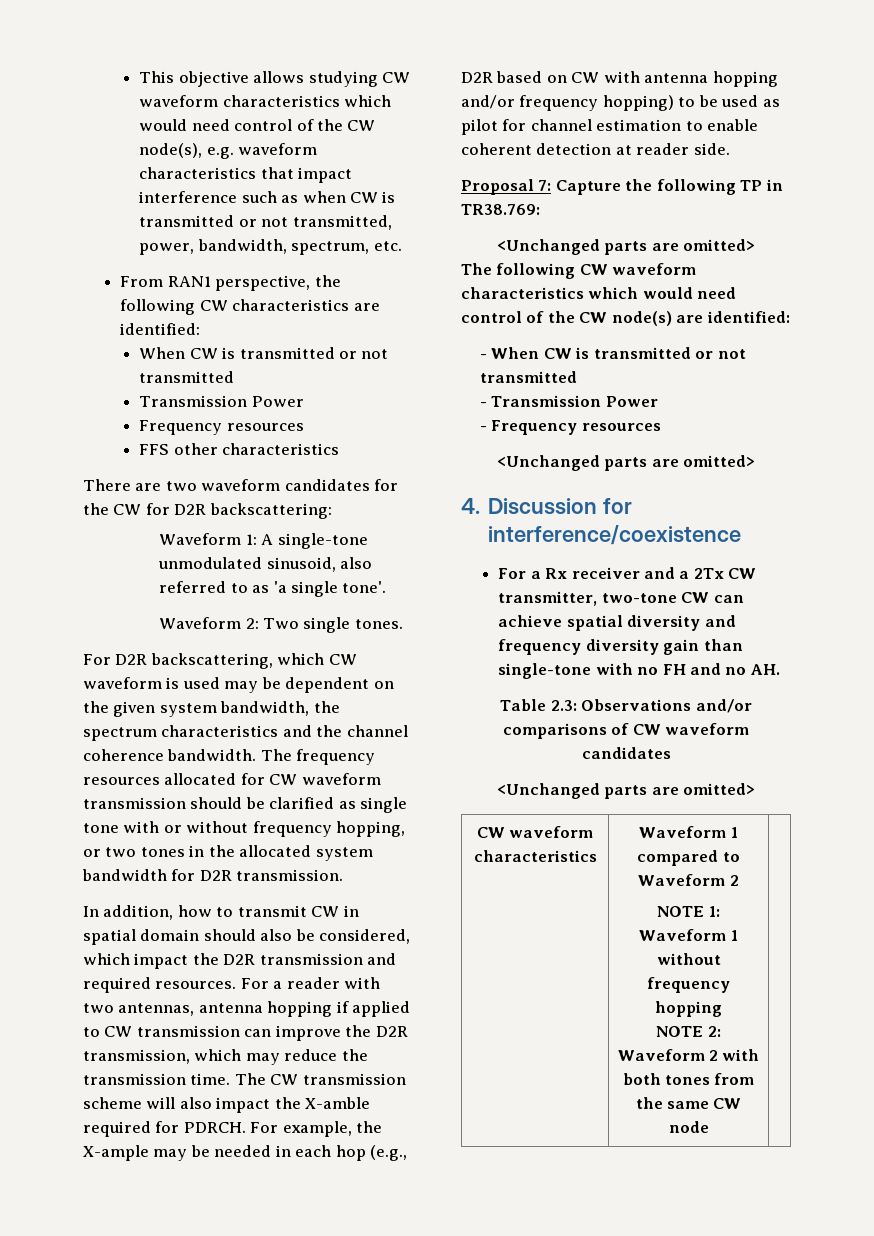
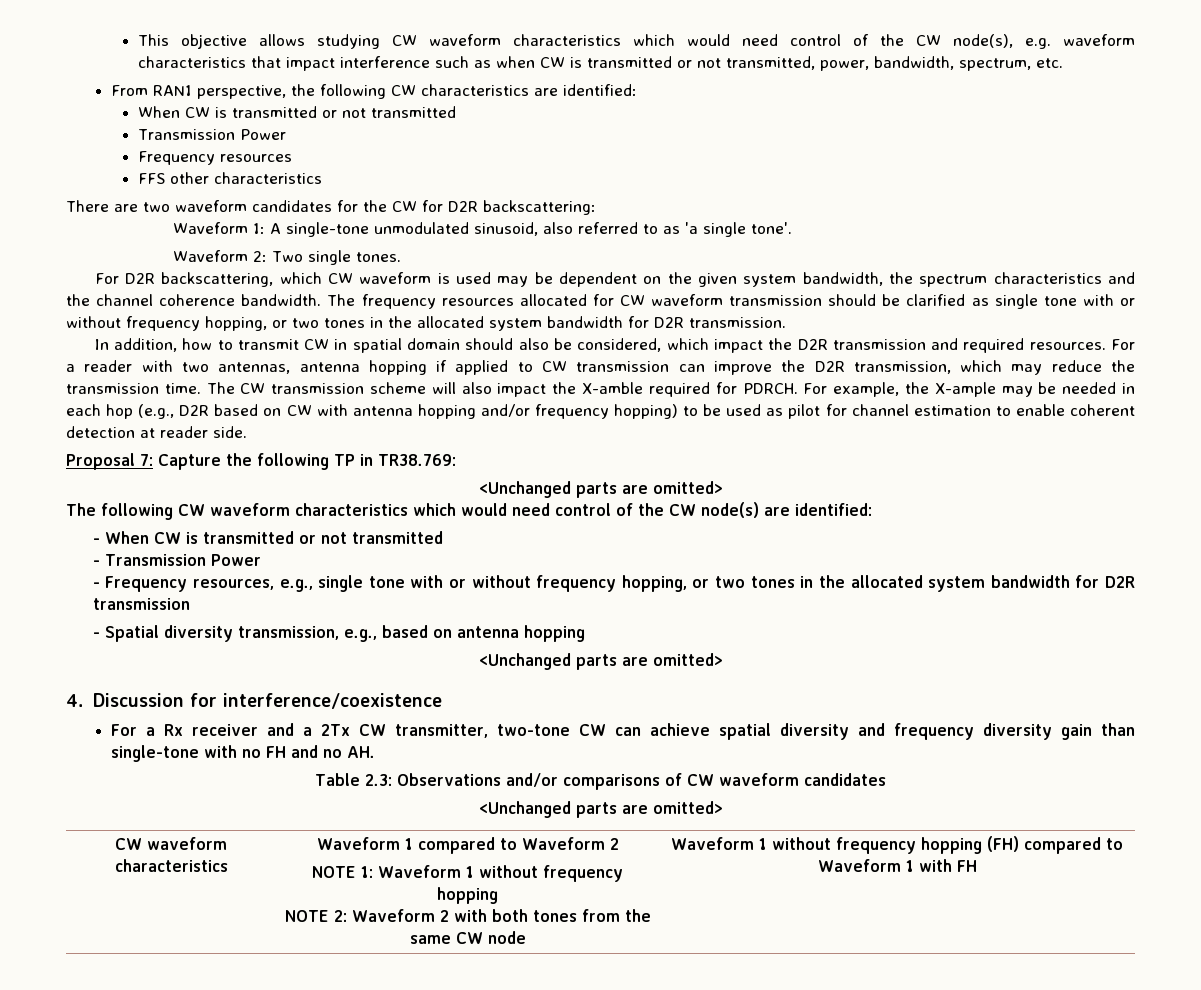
[581,423,661,431] resources -> [192,575,1136,592] [92,598,190,610] [92,625,585,642] resources, e.g., single tone with or without frequency hopping, or two tones in the allocated system bandwidth for D2R transmission // - Spatial diversity transmission, e.g., based on antenna hopping
(709, 1127) none -> [671,836,1123,854] [817,859,977,872] Waveform 1 without frequency hopping (FH) compared to Waveform 1 with FH

